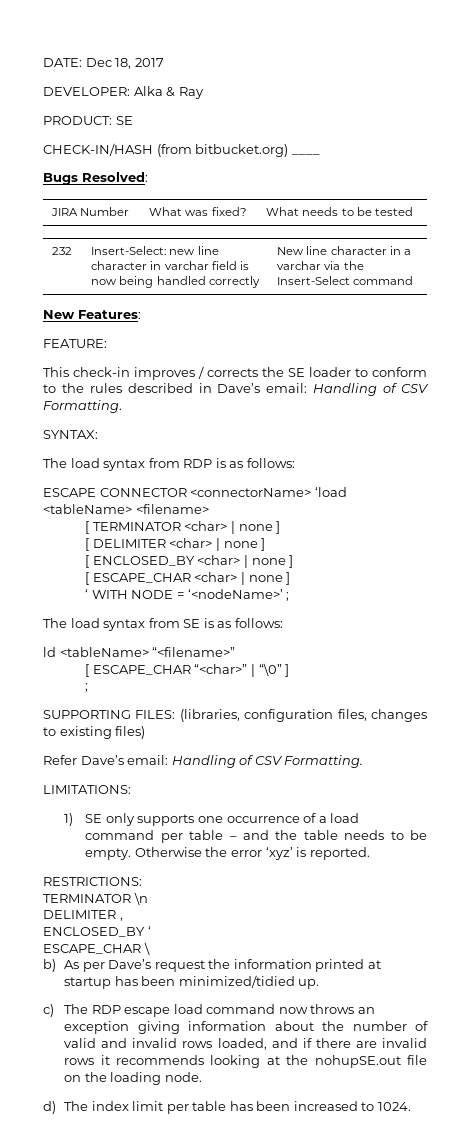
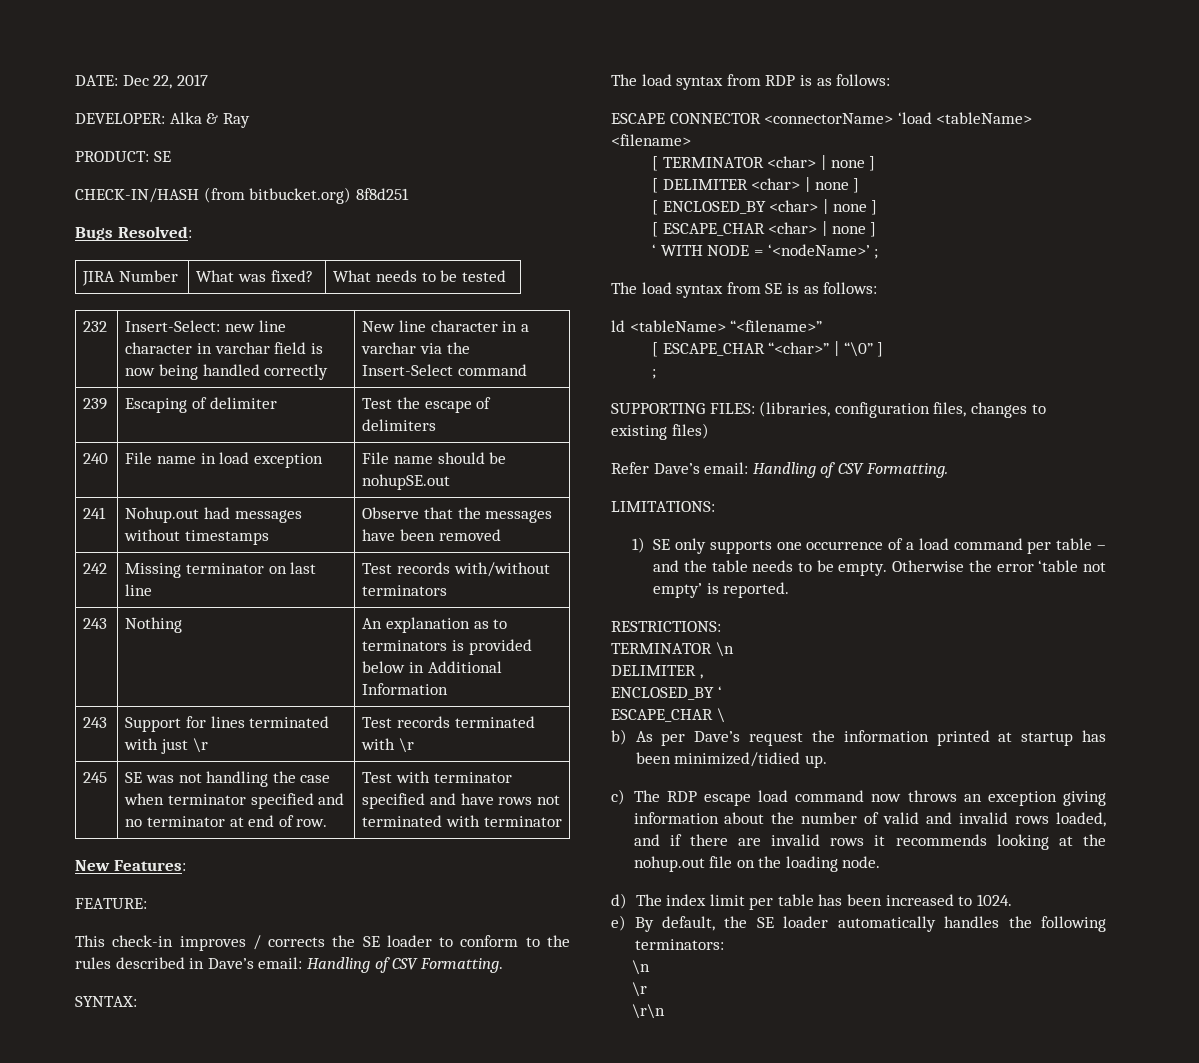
[115,58,132,69] 18, -> [153,75,173,89] 22,
[291,154,320,155] ____ -> [355,188,409,200] 8f8d251
(414, 280) none -> [83,398,108,410] [125,397,277,413] [362,397,492,413] [362,419,437,431] [83,453,109,464] [125,452,323,468] [362,452,507,464] [362,474,451,490] [83,507,107,519] [125,507,302,523] [124,529,269,545] [362,507,553,523] [362,529,501,541] [83,563,108,574] [125,562,317,578] [125,584,153,596] [362,562,550,577] [362,585,448,596] [83,618,108,629] [125,617,183,633] [362,617,508,633] [362,639,532,655] [362,661,502,673] [362,683,449,695] [83,717,108,728] [125,716,330,732] [124,738,208,754] [362,716,535,728] [361,738,414,753] [83,772,108,783] [125,771,331,787] [124,793,345,809] [125,815,328,827] [362,771,512,783] [362,793,560,809] [362,815,562,827] // 239 | Escaping of delimiter | Test the escape of delimiters // 240 | File name in load exception | File name should be nohupSE.out // 241 | Nohup.out had messages without timestamps | Observe that the messages have been removed // 242 | Missing terminator on last line | Test records with/without terminators // 243 | Nothing | An explanation as to terminators is provided below in Additional Information // 243 | Support for lines terminated with just \r | Test records terminated with \r // 245 | SE was not handling the case when terminator specified and no terminator at end of row. | Test with terminator specified and have rows not terminated with terminator
[265,847,293,860] ‘xyz’ -> [1038,560,1106,572] [653,583,703,598] ‘table not empty’
[314,1055,401,1068] nohupSE.out -> [633,856,705,872] nohup.out
(411, 1106) none -> [611,915,1106,932] [634,939,724,950] [631,960,650,975] [631,982,647,997] [631,1004,665,1019] // e) By default, the SE loader automatically handles the following terminators: // \n // \r // \r\n

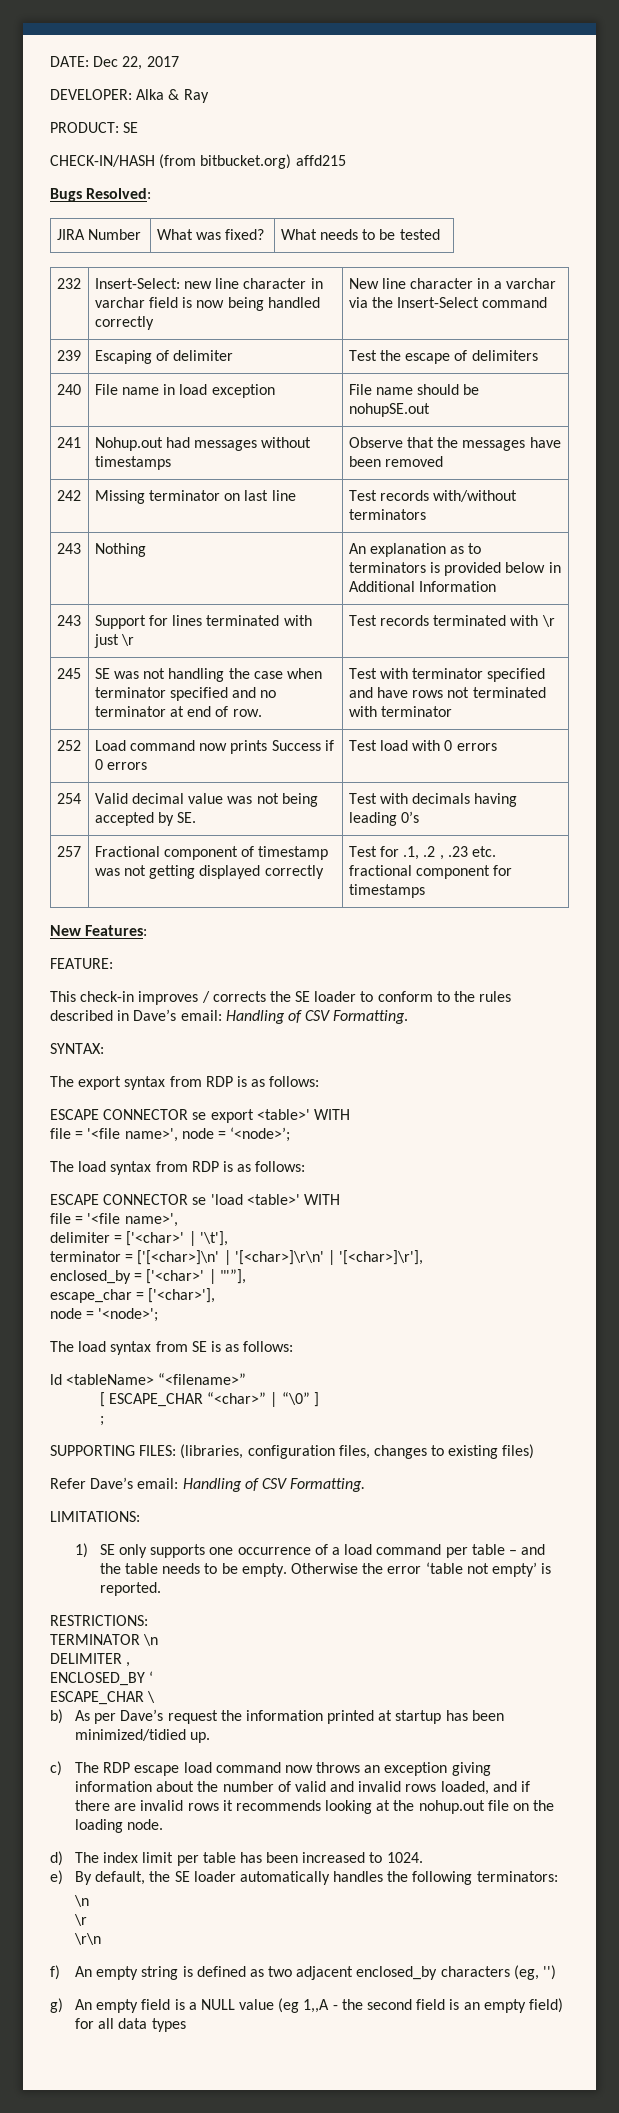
[355,188,409,200] 8f8d251 -> [295,155,346,166] affd215
(562, 821) none -> [56,740,81,751] [94,740,334,754] [94,759,148,770] [348,740,497,751] [56,793,81,804] [94,793,318,807] [94,812,197,826] [348,793,518,807] [348,811,420,826] [56,846,81,857] [94,846,329,860] [94,865,324,879] [348,846,497,860] [348,865,513,879] [348,884,425,898] // 252 | Load command now prints Success if 0 errors | Test load with 0 errors // 254 | Valid decimal value was not being accepted by SE. | Test with decimals having leading 0’s // 257 | Fractional component of timestamp was not getting displayed correctly | Test for .1, .2 , .23 etc. fractional component for timestamps
(137, 1001) none -> [50,1076,320,1090] [50,1109,350,1123] [50,1127,291,1142] // The export syntax from RDP is as follows: // ESCAPE CONNECTOR se export <table>' WITH // file = '<file name>', node = ‘<node>’;
[764,112,1033,124] [611,134,691,146] [652,155,876,171] [652,177,860,193] [652,199,878,215] [652,221,877,237] [652,244,879,259] <connectorName> ‘load <tableName> <filename> // [ TERMINATOR <char> | none ] // [ DELIMITER <char> | none ] // [ ENCLOSED_BY <char> | none ] // [ ESCAPE_CHAR <char> | none ] // ‘ WITH NODE = ‘<nodeName>’ ; -> [192,1194,340,1205] [50,1213,178,1227] [50,1231,228,1246] [50,1250,424,1265] [50,1269,246,1284] [50,1288,216,1303] [50,1308,159,1322] se 'load <table>' WITH // file = '<file name>', // delimiter = ['<char>' | '\t'], // terminator = ['[<char>]\n' | '[<char>]\r\n' | '[<char>]\r'], // enclosed_by = ['<char>' | "'”], // escape_char = ['<char>'], // node = '<node>';
(665, 1011) none -> [50,1965,557,1980] [50,1998,563,2013] [74,2018,186,2032] // f) An empty string is defined as two adjacent enclosed_by characters (eg, '') // g) An empty field is a NULL value (eg 1,,A - the second field is an empty field) for all data types

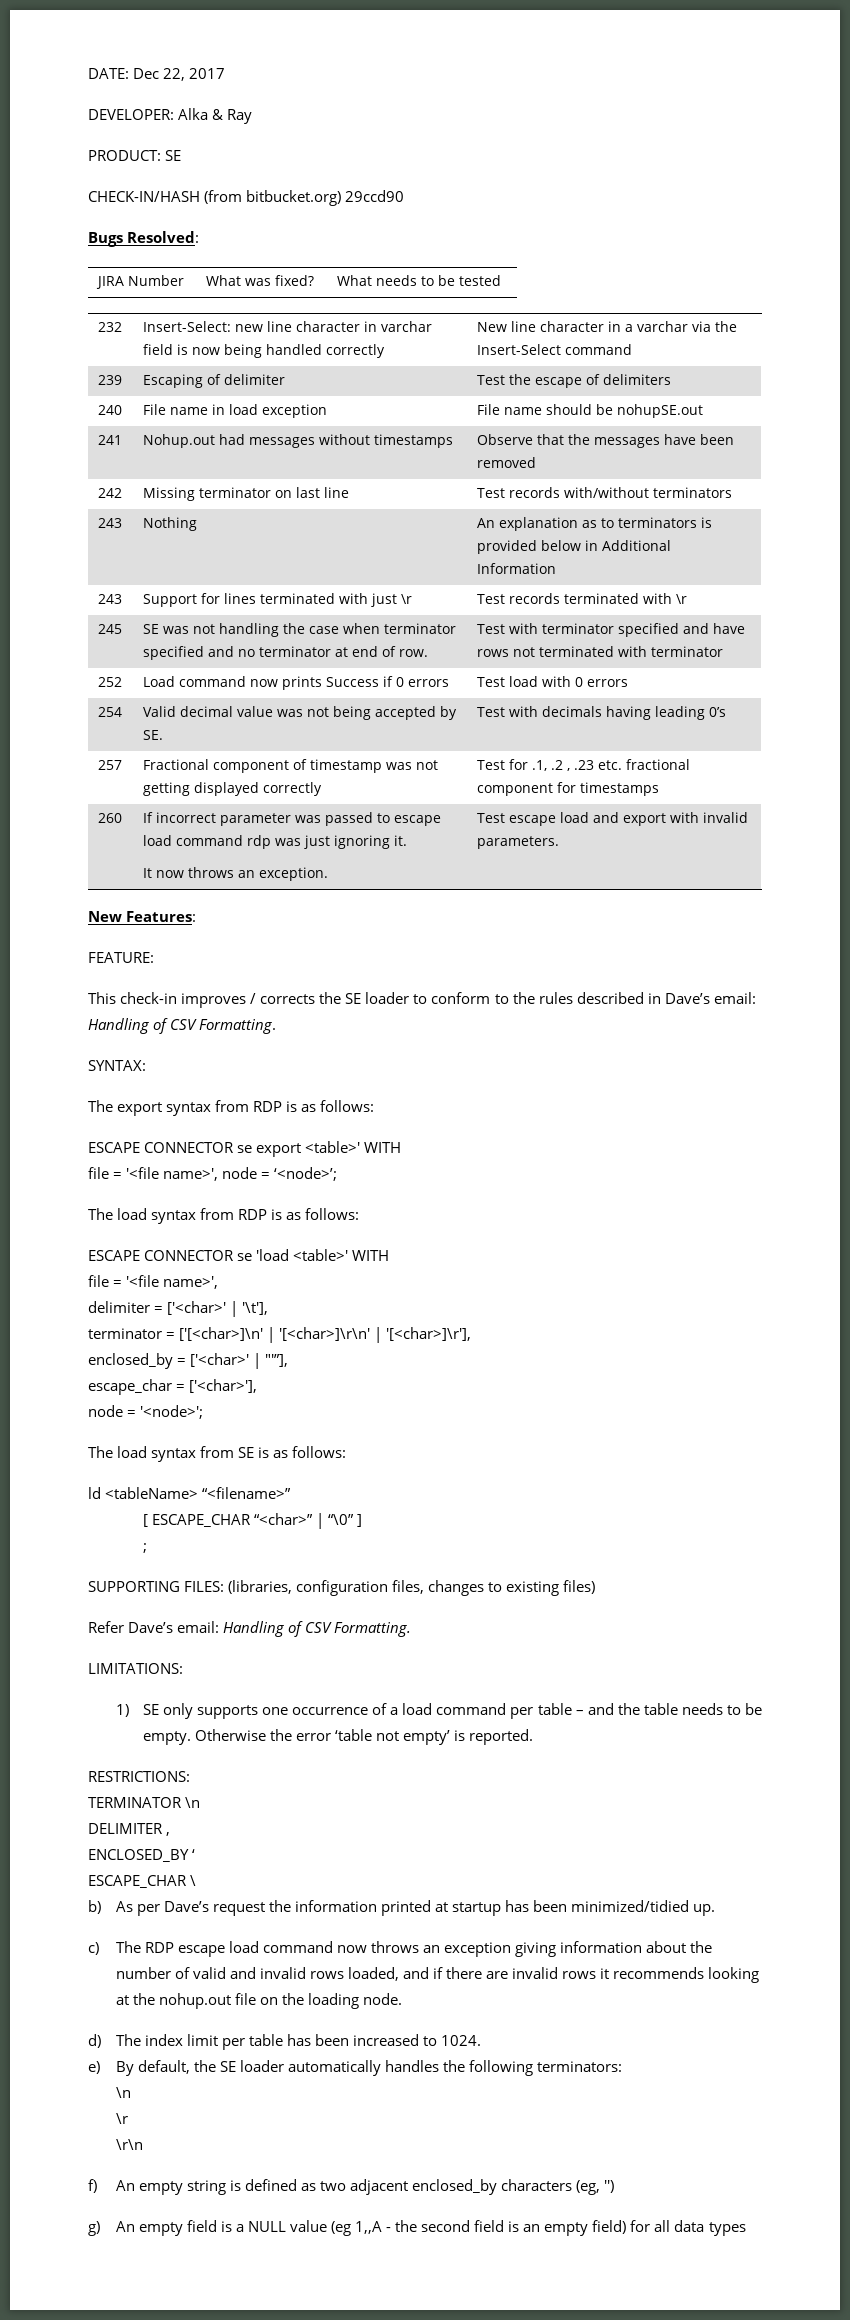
[295,155,346,166] affd215 -> [345,190,405,202] 29ccd90
(425, 891) none -> [98,813,123,823] [143,812,442,826] [143,835,408,849] [143,867,329,881] [477,812,749,826] [477,836,560,849] // 260 | If incorrect parameter was passed to escape load command rdp was just ignoring it. // It now throws an exception. | Test escape load and export with invalid parameters.

